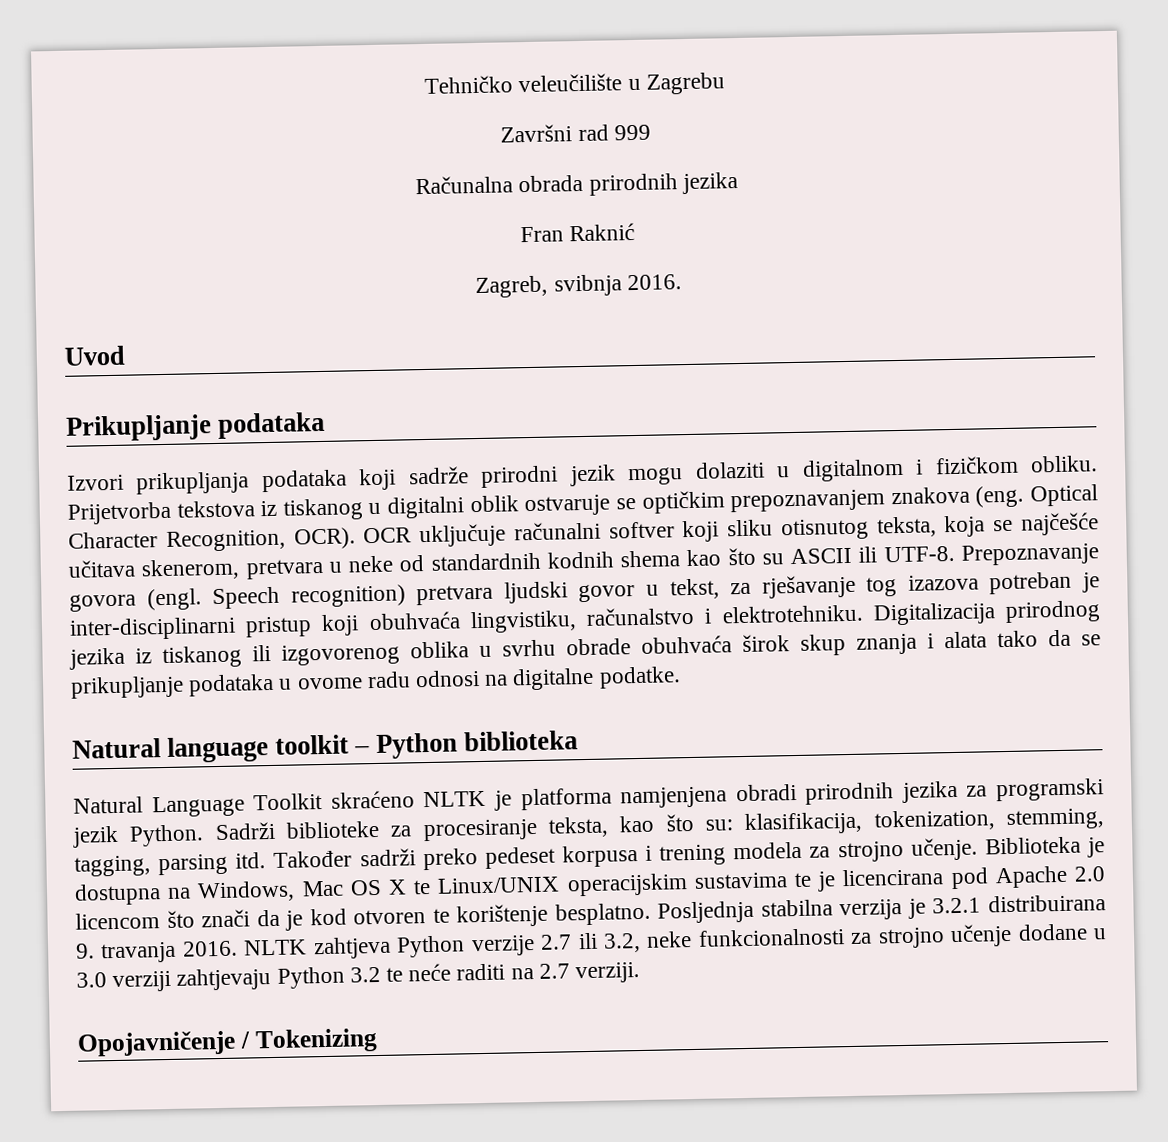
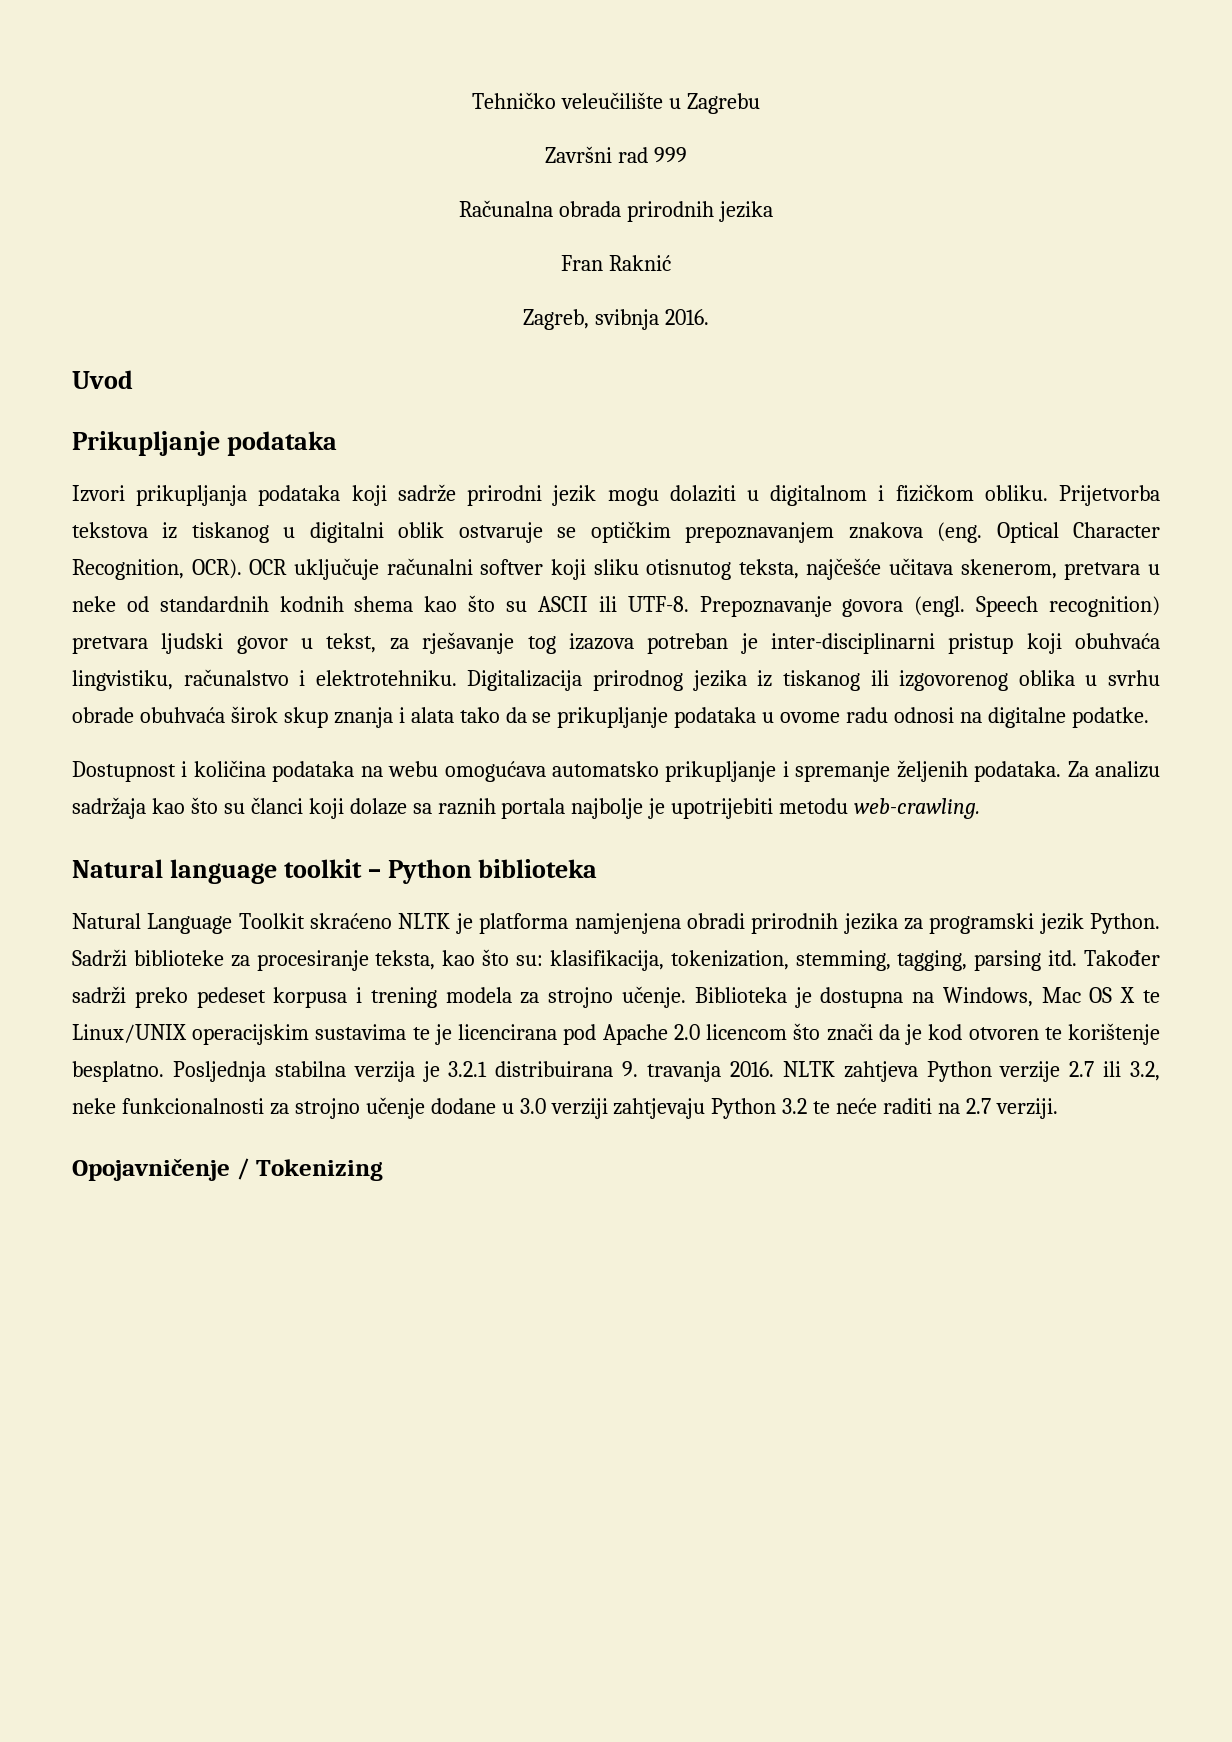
[944,515,1014,538] koja se -> (799, 569) none
(681, 677) none -> [72,760,1160,782] [72,797,981,819] // Dostupnost i količina podataka na webu omogućava automatsko prikupljanje i spremanje željenih podataka. Za analizu sadržaja kao što su članci koji dolaze sa raznih portala najbolje je upotrijebiti metodu web-crawling.

